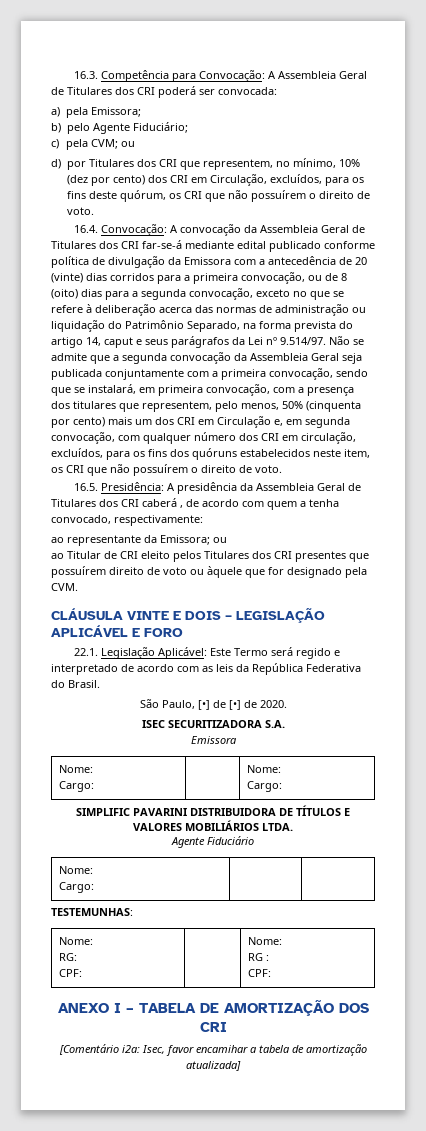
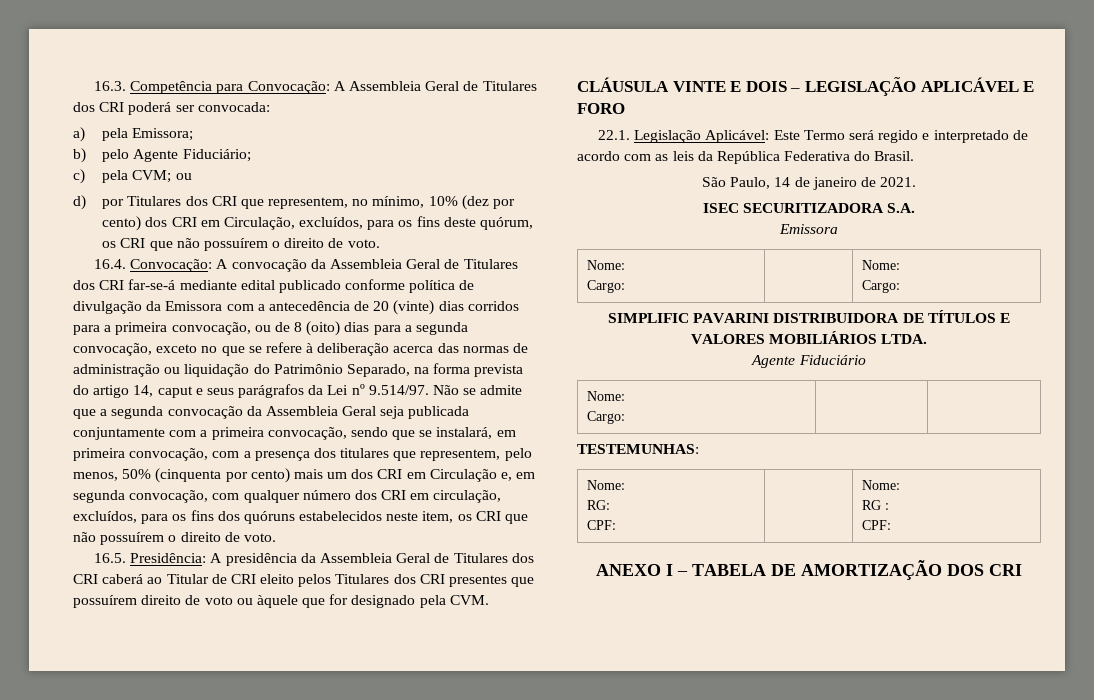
[180,499,339,510] [51,515,203,526] [51,535,227,546] , de acordo com quem a tenha convocado, respectivamente: // ao representante da Emissora; ou // -> (144, 579) none
[197,700,287,710] [•] de [•] de 2020. -> [774,177,917,190] 14 de janeiro de 2021.
[58,1044,367,1056] [186,1061,241,1071] // [Comentário i2a: Isec, favor encamihar a tabela de amortização atualizada] -> (1022, 570) none

